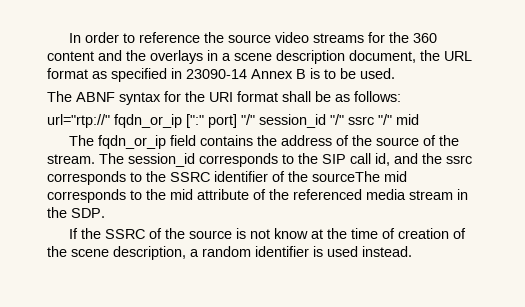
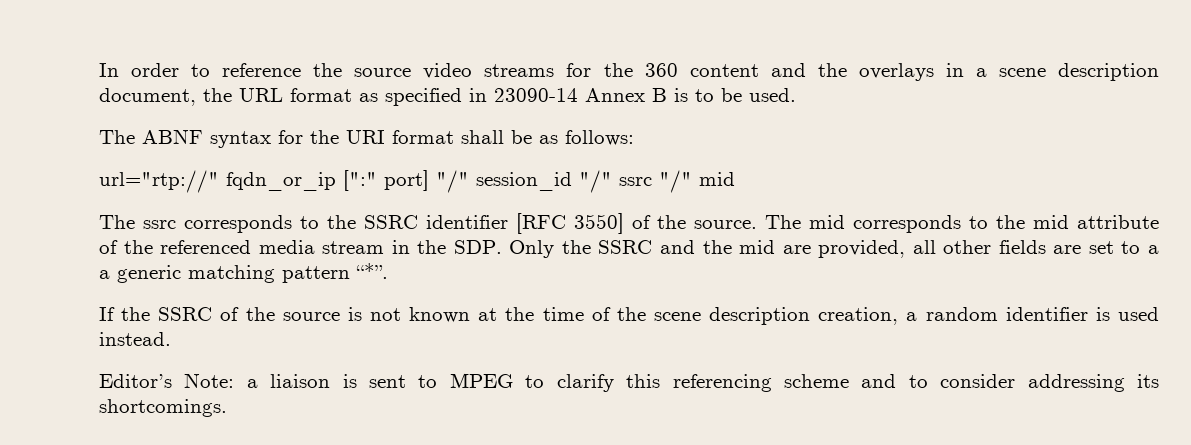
[97,135,459,149] [47,153,442,167] fqdn_or_ip field contains the address of the source of the stream. The session_id corresponds to the SIP call id, and the -> (135, 222) none
[272,171,380,182] of the sourceThe -> [516,213,801,234] [RFC 3550] of the source. The
(105, 213) none -> [509,240,1159,258] [99,263,388,283] Only the SSRC and the mid are provided, all other fields are set to a a generic matching pattern “*”.
[273,228,308,239] know -> [409,307,471,323] known
[397,228,466,239] [47,246,186,260] creation of the scene description, -> [616,307,899,325] the scene description creation,
(412, 251) none -> [99,373,1159,392] [99,399,227,417] // Editor’s Note: a liaison is sent to MPEG to clarify this referencing scheme and to consider addressing its shortcomings.

